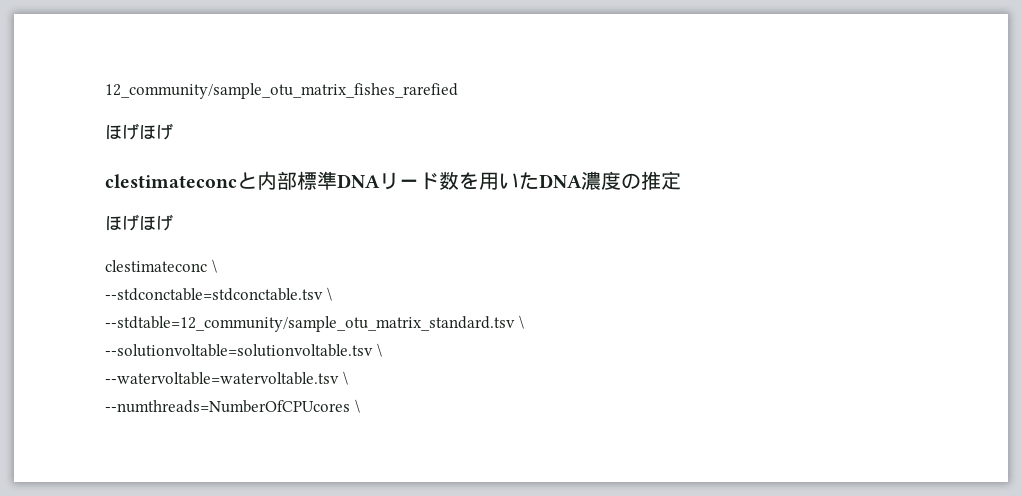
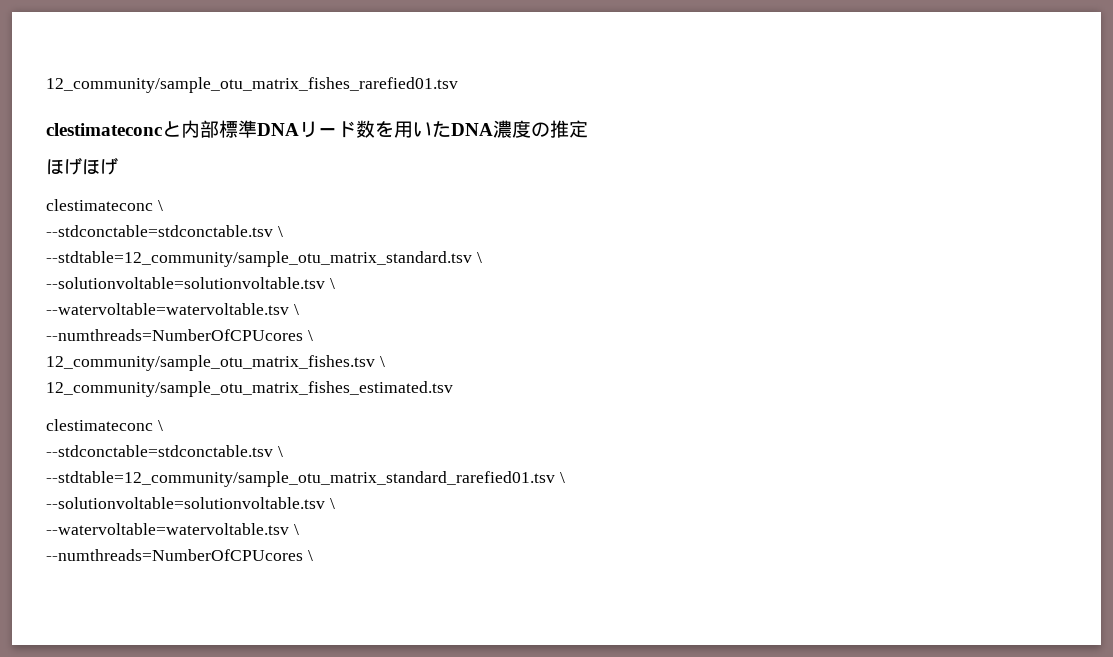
[105,83,458,99] [105,123,173,140] 12_community/sample_otu_matrix_fishes_rarefied // ほげほげ -> [46,77,458,93] 12_community/sample_otu_matrix_fishes_rarefied01.tsv
(360, 406) none -> [46,355,385,371] [46,381,453,397] [46,419,163,431] [46,445,283,457] [46,471,565,487] [46,497,335,509] [46,523,299,535] [46,549,313,561] // 12_community/sample_otu_matrix_fishes.tsv \ // 12_community/sample_otu_matrix_fishes_estimated.tsv // clestimateconc \ // --stdconctable=stdconctable.tsv \ // --stdtable=12_community/sample_otu_matrix_standard_rarefied01.tsv \ // --solutionvoltable=solutionvoltable.tsv \ // --watervoltable=watervoltable.tsv \ // --numthreads=NumberOfCPUcores \

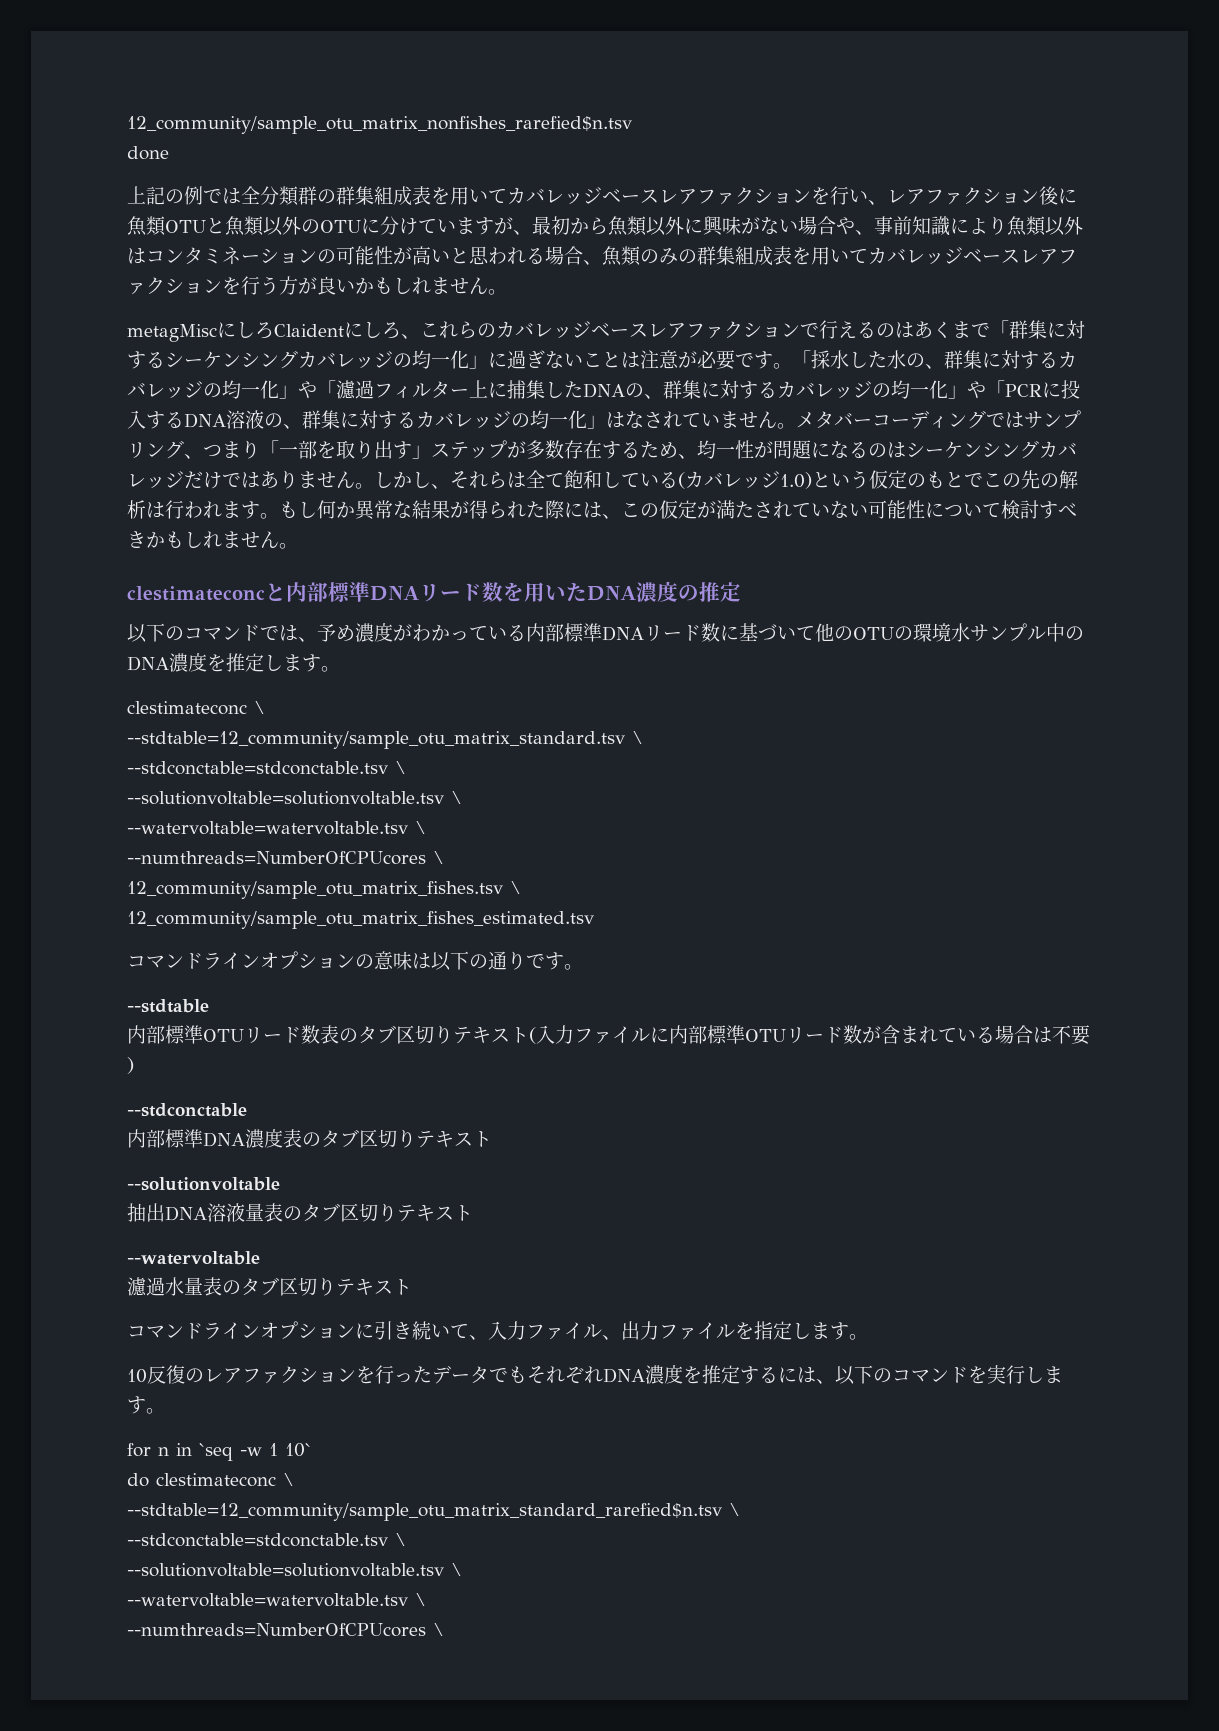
[46,77,458,93] 12_community/sample_otu_matrix_fishes_rarefied01.tsv -> [127,116,632,134] [127,146,169,160] [127,186,1077,206] [127,216,1083,236] [127,246,1077,266] [127,276,507,295] [127,320,1085,342] [127,350,1077,370] [127,380,1080,399] [127,410,1081,429] [127,440,1077,459] [127,470,1078,489] [127,500,1077,520] [127,531,298,549] 12_community/sample_otu_matrix_nonfishes_rarefied$n.tsv // done // 上記の例では全分類群の群集組成表を用いてカバレッジベースレアファクションを行い、レアファクション後に魚類OTUと魚類以外のOTUに分けていますが、最初から魚類以外に興味がない場合や、事前知識により魚類以外はコンタミネーションの可能性が高いと思われる場合、魚類のみの群集組成表を用いてカバレッジベースレアファクションを行う方が良いかもしれません。 // metagMiscにしろClaidentにしろ、これらのカバレッジベースレアファクションで行えるのはあくまで「群集に対するシーケンシングカバレッジの均一化」に過ぎないことは注意が必要です。「採水した水の、群集に対するカバレッジの均一化」や「濾過フィルター上に捕集したDNAの、群集に対するカバレッジの均一化」や「PCRに投入するDNA溶液の、群集に対するカバレッジの均一化」はなされていません。メタバーコーディングではサンプリング、つまり「一部を取り出す」ステップが多数存在するため、均一性が問題になるのはシーケンシングカバレッジだけではありません。しかし、それらは全て飽和している(カバレッジ1.0)という仮定のもとでこの先の解析は行われます。もし何か異常な結果が得られた際には、この仮定が満たされていない可能性について検討すべきかもしれません。
[46,157,118,175] [46,199,163,211] [46,225,283,237] [46,251,472,267] ほげほげ // clestimateconc \ // --stdconctable=stdconctable.tsv \ // --stdtable=12_community/sample_otu_matrix_standard.tsv -> [127,623,1084,643] [127,653,340,672] [127,701,265,715] [127,731,643,749] [127,761,388,775] 以下のコマンドでは、予め濃度がわかっている内部標準DNAリード数に基づいて他のOTUの環境水サンプル中のDNA濃度を推定します。 // clestimateconc \ // --stdtable=12_community/sample_otu_matrix_standard.tsv \ // --stdconctable=stdconctable.tsv
[46,419,163,431] [46,445,283,457] [46,471,555,487] clestimateconc \ // --stdconctable=stdconctable.tsv \ // --stdtable=12_community/sample_otu_matrix_standard_rarefied01.tsv -> [127,951,583,971] [127,999,209,1013] [127,1025,1090,1045] [127,1057,134,1074] [127,1103,247,1117] [127,1129,492,1148] [127,1177,280,1191] [127,1203,473,1222] [127,1251,260,1265] [127,1277,412,1296] [127,1321,868,1340] [127,1365,1063,1385] [127,1396,165,1414] [127,1443,311,1461] [127,1473,294,1487] [127,1503,740,1521] [127,1533,388,1547] コマンドラインオプションの意味は以下の通りです。 // --stdtable // 内部標準OTUリード数表のタブ区切りテキスト(入力ファイルに内部標準OTUリード数が含まれている場合は不要) // --stdconctable // 内部標準DNA濃度表のタブ区切りテキスト // --solutionvoltable // 抽出DNA溶液量表のタブ区切りテキスト // --watervoltable // 濾過水量表のタブ区切りテキスト // コマンドラインオプションに引き続いて、入力ファイル、出力ファイルを指定します。 // 10反復のレアファクションを行ったデータでもそれぞれDNA濃度を推定するには、以下のコマンドを実行します。 // for n in `seq -w 1 10` // do clestimateconc \ // --stdtable=12_community/sample_otu_matrix_standard_rarefied$n.tsv \ // --stdconctable=stdconctable.tsv

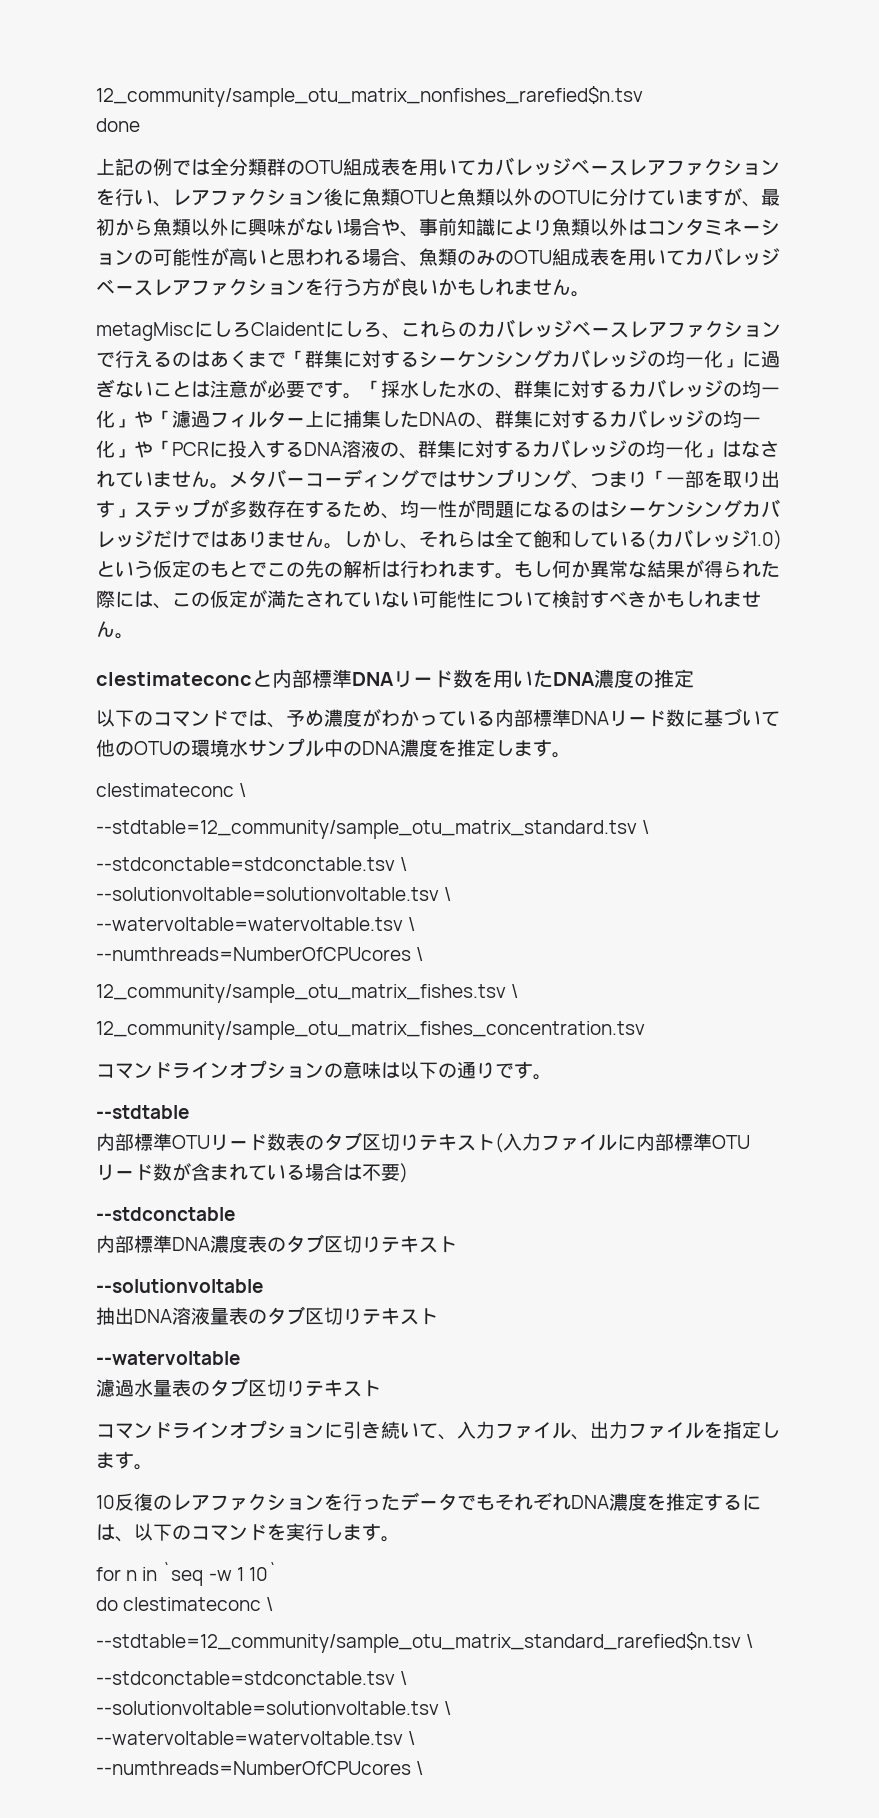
[336,186,374,205] 群集 -> [305,160,343,174] OTU
[697,246,735,265] 群集 -> [514,250,552,264] OTU
[127,911,594,929] 12_community/sample_otu_matrix_fishes_estimated.tsv -> [96,1021,645,1040] 12_community/sample_otu_matrix_fishes_concentration.tsv

